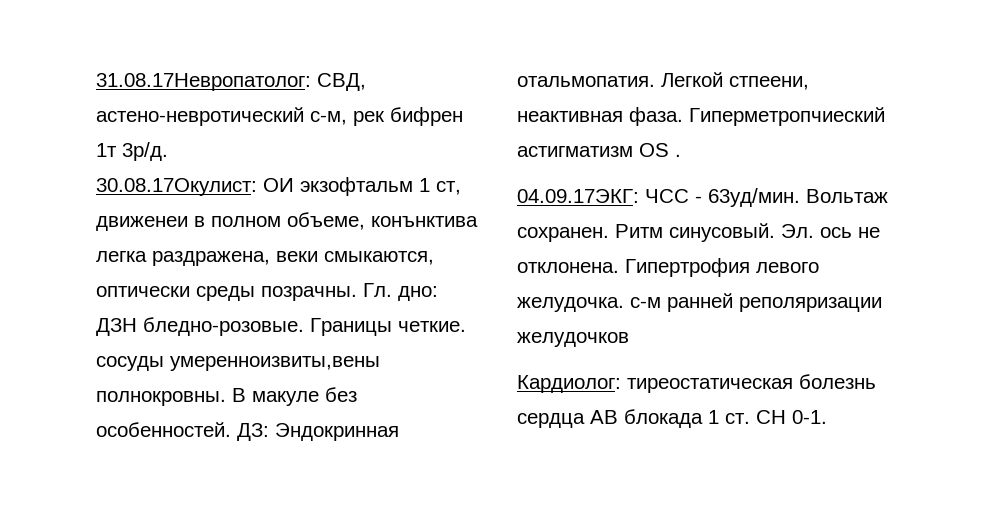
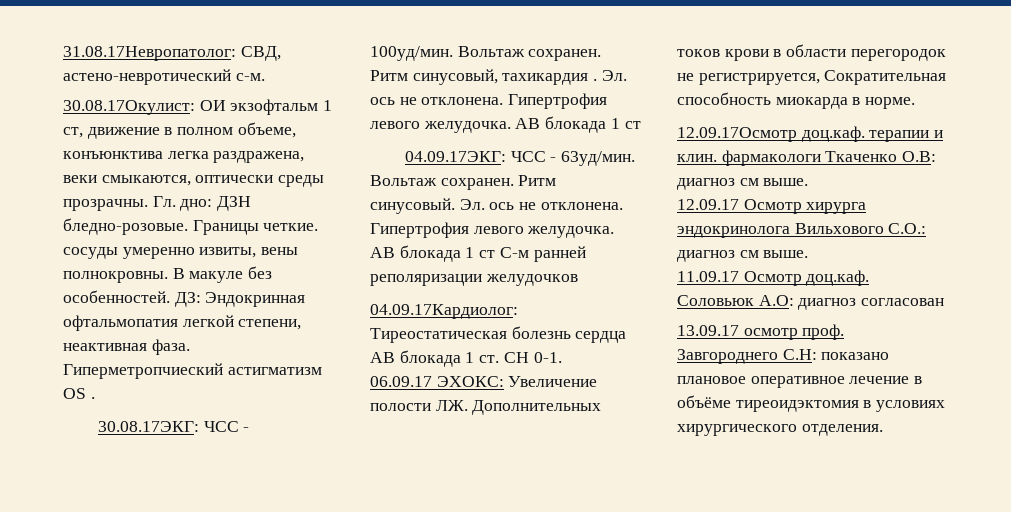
[310,107,463,126] [96,142,168,161] с-м, рек бифрен 1т 3р/д. -> [235,73,265,81] с-м.
[96,216,188,231] движенеи -> [87,127,160,139] движение
[371,216,478,227] конънктива -> [63,151,163,159] конъюнктива
[261,286,357,301] позрачны. -> [63,199,148,211] прозрачны.
[170,356,380,371] умеренноизвиты,вены -> [122,247,299,259] умеренно извиты, вены
[517,72,809,90] отальмопатия. Легкой стпеени, -> [63,315,302,331] офтальмопатия легкой степени,
(681, 155) none -> [97,421,250,432] [370,46,602,61] [370,69,627,85] [370,93,608,109] [370,116,641,133] // 30.08.17ЭКГ: ЧСС - 100уд/мин. Вольтаж сохранен. Ритм синусовый, тахикардия . Эл. ось не отклонена. Гипертрофия левого желудочка. АВ блокада 1 ст
[630,297,661,308] с-м -> [370,245,529,262] АВ блокада 1 ст С-м
[517,375,793,393] Кардиолог: тиреостатическая -> [370,304,518,319] [370,328,507,343] 04.09.17Кардиолог: Тиреостатическая
(827, 417) none -> [370,376,598,387] [370,400,602,415] [677,44,946,61] [677,70,947,85] [677,92,916,109] [677,126,944,142] [677,150,937,166] [677,178,809,190] [677,199,867,214] [677,223,927,238] [677,250,809,262] [677,270,870,286] [677,295,945,310] [677,324,845,340] [677,349,890,364] [677,376,923,388] [677,395,946,412] [677,424,883,436] // 06.09.17 ЭХОКС: Увеличение полости ЛЖ. Дополнительных токов крови в области перегородок не регистрируется, Сократительная способность миокарда в норме. // 12.09.17Осмотр доц.каф. терапии и клин. фармакологи Ткаченко О.В: диагноз см выше. // 12.09.17 Осмотр хирурга эндокринолога Вильхового С.О.: диагноз см выше. // 11.09.17 Осмотр доц.каф. Соловьюк А.О: диагноз согласован // 13.09.17 осмотр проф. Завгороднего С.Н: показано плановое оперативное лечение в объёме тиреоидэктомия в условиях хирургического отделения.

